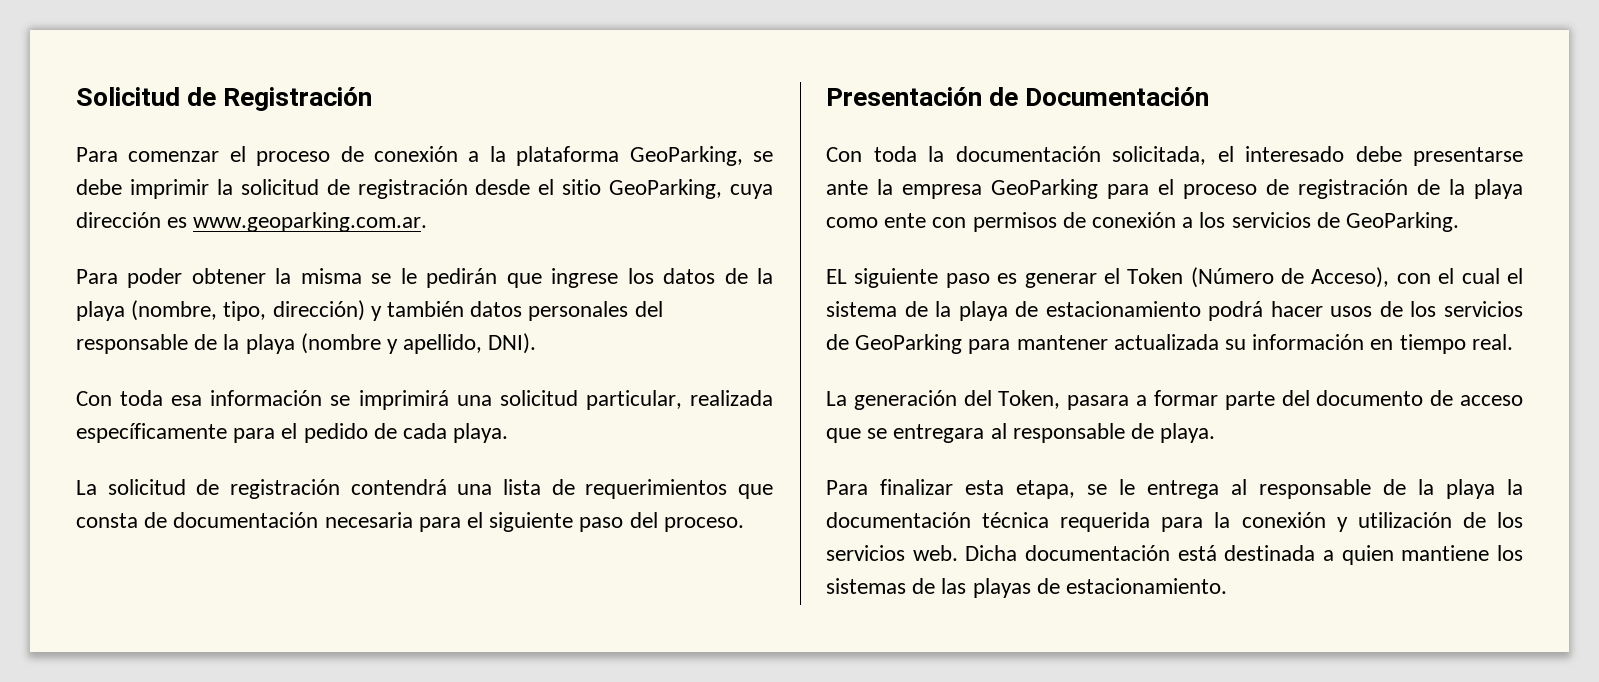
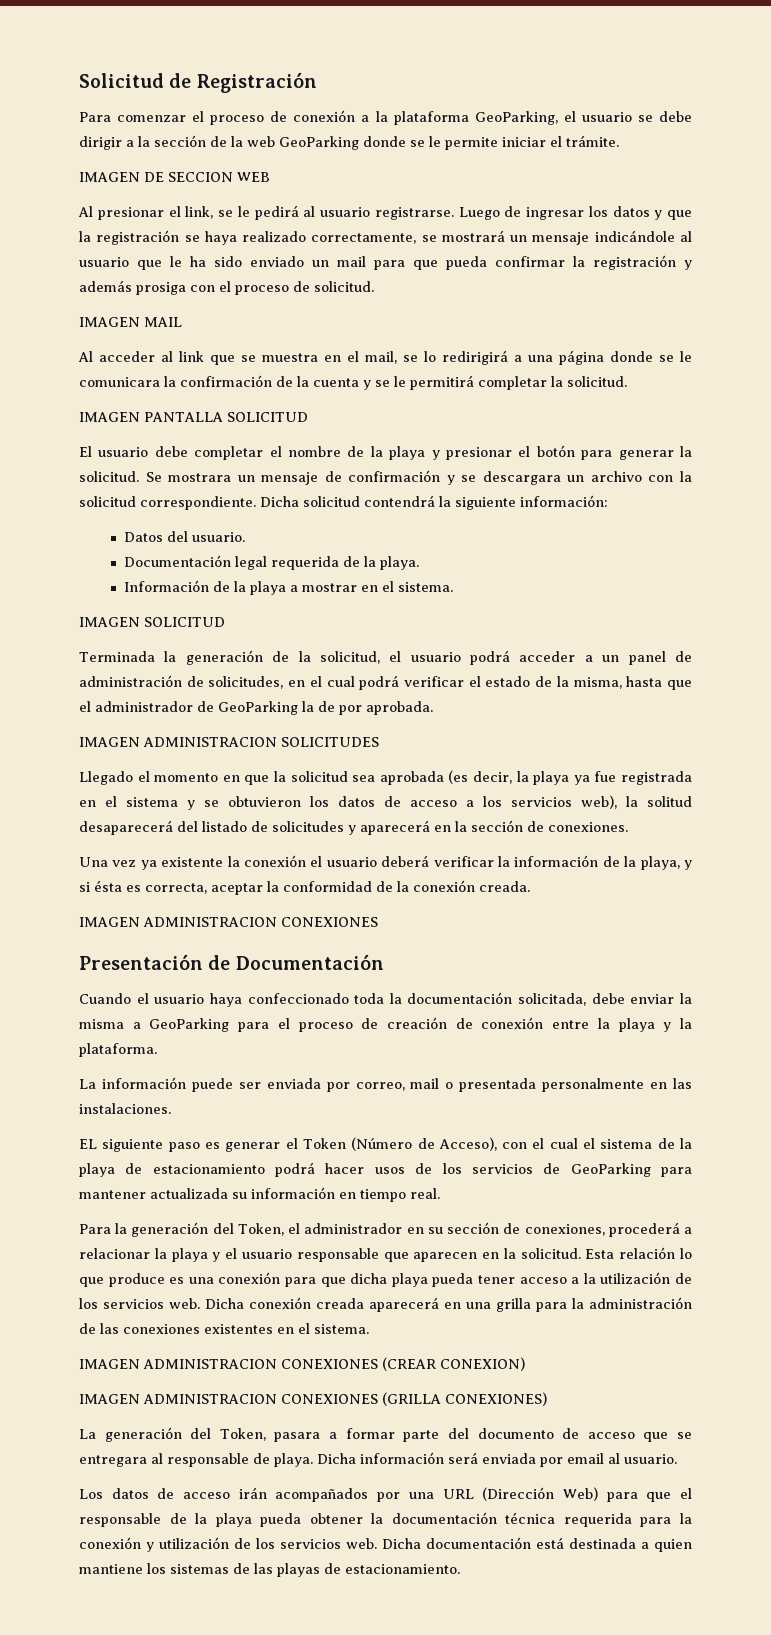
[752,151,773,162] [76,179,773,199] [76,212,428,232] [76,268,773,288] [76,300,663,321] [76,333,537,354] [76,390,773,410] [76,423,509,443] [76,479,774,499] [76,512,744,532] [826,87,1210,106] [826,146,1523,166] [826,179,982,199] se debe imprimir la solicitud de registración desde el sitio GeoParking, cuya dirección es www.geoparking.com.ar. // Para poder obtener la misma se le pedirán que ingrese los datos de la playa (nombre, tipo, dirección) y también datos personales del responsable de la playa (nombre y apellido, DNI). // Con toda esa información se imprimirá una solicitud particular, realizada específicamente para el pedido de cada playa. // La solicitud de registración contendrá una lista de requerimientos que consta de documentación necesaria para el siguiente paso del proceso. // Presentación de Documentación // Con toda la documentación solicitada, el interesado debe presentarse ante la empresa -> [563,111,693,122] [79,135,619,150] [79,172,270,182] [78,205,692,220] [79,230,692,245] [79,255,692,270] [79,280,374,295] [79,317,182,327] [78,350,692,365] [79,375,627,390] [79,412,308,422] [79,445,692,460] [79,470,693,485] [79,495,608,510] [123,531,245,542] [123,555,419,570] [123,580,453,595] [79,617,225,627] [79,650,692,665] [79,675,692,690] [79,701,433,715] [79,737,379,747] [79,770,693,785] [79,795,692,810] [79,820,628,835] [79,855,692,870] [79,880,530,895] [79,917,378,927] [79,954,384,970] [79,992,692,1007] [79,1019,141,1029] el usuario se debe dirigir a la sección de la web GeoParking donde se le permite iniciar el trámite. // IMAGEN DE SECCION WEB // Al presionar el link, se le pedirá al usuario registrarse. Luego de ingresar los datos y que la registración se haya realizado correctamente, se mostrará un mensaje indicándole al usuario que le ha sido enviado un mail para que pueda confirmar la registración y además prosiga con el proceso de solicitud. // IMAGEN MAIL // Al acceder al link que se muestra en el mail, se lo redirigirá a una página donde se le comunicara la confirmación de la cuenta y se le permitirá completar la solicitud. // IMAGEN PANTALLA SOLICITUD // El usuario debe completar el nombre de la playa y presionar el botón para generar la solicitud. Se mostrara un mensaje de confirmación y se descargara un archivo con la solicitud correspondiente. Dicha solicitud contendrá la siguiente información: // Datos del usuario. // Documentación legal requerida de la playa. // Información de la playa a mostrar en el sistema. // IMAGEN SOLICITUD // Terminada la generación de la solicitud, el usuario podrá acceder a un panel de administración de solicitudes, en el cual podrá verificar el estado de la misma, hasta que el administrador de GeoParking la de por aprobada. // IMAGEN ADMINISTRACION SOLICITUDES // Llegado el momento en que la solicitud sea aprobada (es decir, la playa ya fue registrada en el sistema y se obtuvieron los datos de acceso a los servicios web), la solitud desaparecerá del listado de solicitudes y aparecerá en la sección de conexiones. // Una vez ya existente la conexión el usuario deberá verificar la información de la playa, y si ésta es correcta, aceptar la conformidad de la conexión creada. // IMAGEN ADMINISTRACION CONEXIONES // Presentación de Documentación // Cuando el usuario haya confeccionado toda la documentación solicitada, debe enviar la misma a
[1298,179,1523,199] [826,212,1460,232] registración de la playa como ente con permisos de conexión a los servicios de GeoParking. -> [387,1017,692,1032] [79,1043,157,1057] [79,1077,692,1092] [79,1103,171,1114] creación de conexión entre la playa y la plataforma. // La información puede ser enviada por correo, mail o presentada personalmente en las instalaciones.
(1513, 342) none -> [79,1222,692,1237] [79,1247,692,1262] [79,1272,693,1287] [79,1297,692,1312] [79,1323,369,1334] [79,1357,525,1371] [79,1392,547,1406] // Para la generación del Token, el administrador en su sección de conexiones, procederá a relacionar la playa y el usuario responsable que aparecen en la solicitud. Esta relación lo que produce es una conexión para que dicha playa pueda tener acceso a la utilización de los servicios web. Dicha conexión creada aparecerá en una grilla para la administración de las conexiones existentes en el sistema. // IMAGEN ADMINISTRACION CONEXIONES (CREAR CONEXION) // IMAGEN ADMINISTRACION CONEXIONES (GRILLA CONEXIONES)
[826,479,1495,499] // Para finalizar esta etapa, se le entrega al responsable de la playa -> [317,1452,677,1467] [79,1487,693,1502] [79,1513,363,1527] Dicha información será enviada por email al usuario. // Los datos de acceso irán acompañados por una URL (Dirección Web) para que el responsable de la playa pueda obtener

